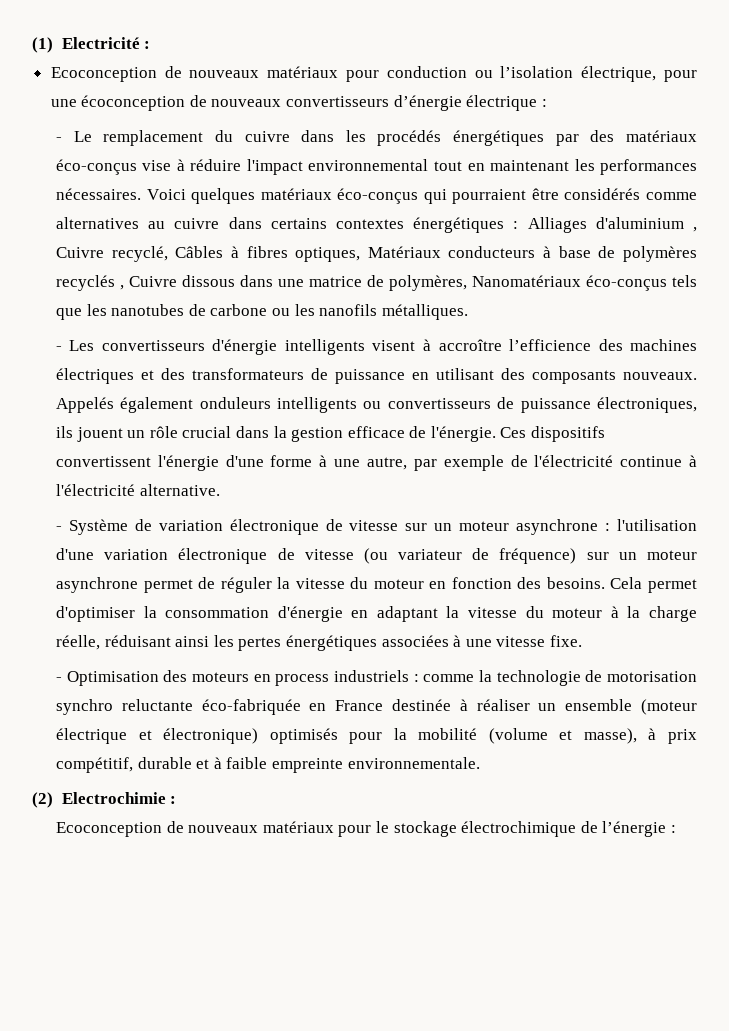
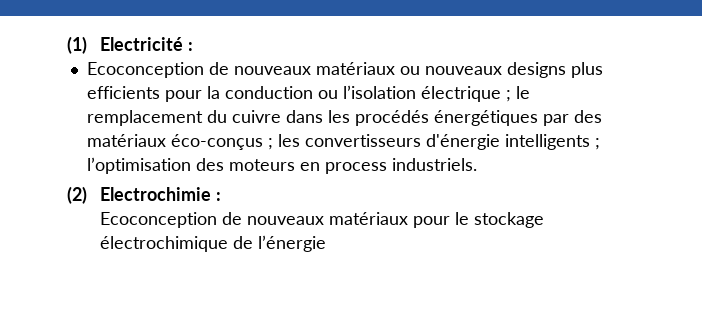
[345,66,697,82] [50,95,547,111] [55,131,92,142] pour conduction ou l’isolation électrique, pour une écoconception de nouveaux convertisseurs d’énergie électrique : // - Le -> [399,62,603,78] [86,85,530,102] ou nouveaux designs plus efficients pour la conduction ou l’isolation électrique ; le
[142,159,697,175] [55,188,697,204] [55,217,697,233] [55,246,698,262] [55,275,697,291] [55,304,468,320] [55,339,697,355] [55,368,697,384] [55,397,697,413] [55,426,606,442] [55,455,697,471] [55,484,220,496] [55,519,697,535] [55,548,697,564] [55,577,697,593] [55,606,697,622] [55,635,582,651] [55,670,697,686] [55,699,698,715] [55,728,697,744] [55,757,480,773] vise à réduire l'impact environnemental tout en maintenant les performances nécessaires. Voici quelques matériaux éco-conçus qui pourraient être considérés comme alternatives au cuivre dans certains contextes énergétiques : Alliages d'aluminium , Cuivre recyclé, Câbles à fibres optiques, Matériaux conducteurs à base de polymères recyclés , Cuivre dissous dans une matrice de polymères, Nanomatériaux éco-conçus tels que les nanotubes de carbone ou les nanofils métalliques. // - Les convertisseurs d'énergie intelligents visent à accroître l’efficience des machines électriques et des transformateurs de puissance en utilisant des composants nouveaux. Appelés également onduleurs intelligents ou convertisseurs de puissance électroniques, ils jouent un rôle crucial dans la gestion efficace de l'énergie. Ces dispositifs convertissent l'énergie d'une forme à une autre, par exemple de l'électricité continue à l'électricité alternative. // - Système de variation électronique de vitesse sur un moteur asynchrone : l'utilisation d'une variation électronique de vitesse (ou variateur de fréquence) sur un moteur asynchrone permet de réguler la vitesse du moteur en fonction des besoins. Cela permet d'optimiser la consommation d'énergie en adaptant la vitesse du moteur à la charge réelle, réduisant ainsi les pertes énergétiques associées à une vitesse fixe. // - Optimisation des moteurs en process industriels : comme la technologie de motorisation synchro reluctante éco-fabriquée en France destinée à réaliser un ensemble (moteur électrique et électronique) optimisés pour la mobilité (volume et masse), à prix compétitif, durable et à faible empreinte environnementale. -> [267,134,600,150] [86,157,477,174] ; les convertisseurs d'énergie intelligents ; l’optimisation des moteurs en process industriels.
[670,825,676,833] : -> (327, 243) none

